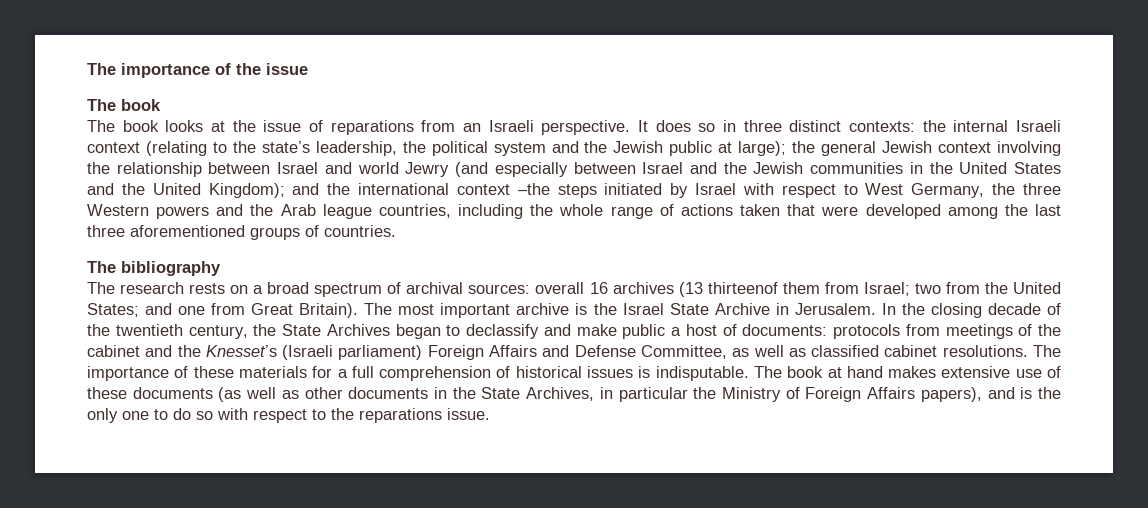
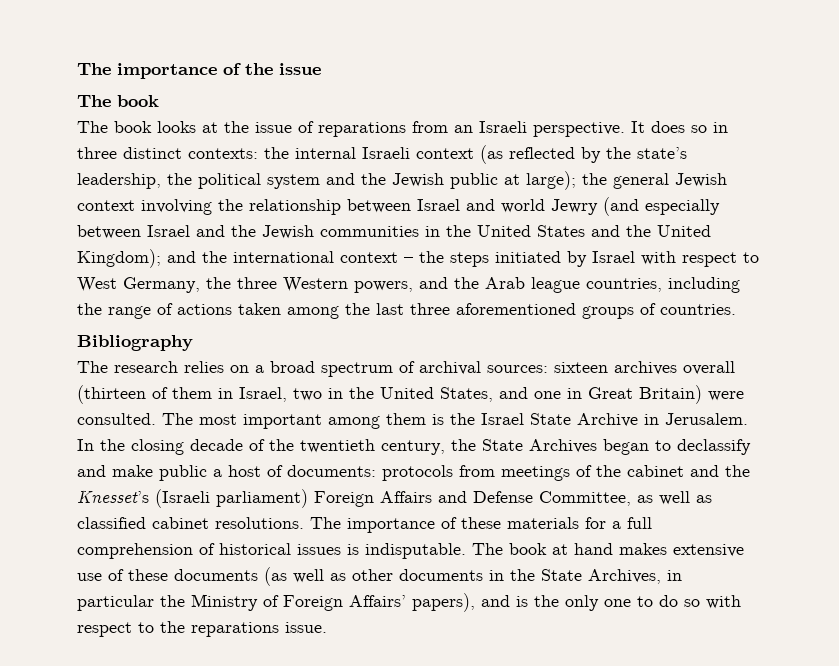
[145,141,227,156] (relating to -> [480,145,601,164] (as reflected by
[517,183,550,195] –the -> [404,251,444,263] – the
[156,206,210,219] powers -> [354,281,413,293] powers,
[559,204,604,216] whole -> (102, 309) none
[787,204,941,219] that were developed -> (281, 309) none
[87,261,221,276] The bibliography -> [77,335,193,351] Bibliography
[189,283,226,294] rests -> [184,361,224,373] relies
[535,282,1061,297] [87,303,139,317] overall 16 archives (13 thirteenof them from Israel; two from the United States; -> [554,361,735,375] [77,385,493,404] sixteen archives overall (thirteen of them in Israel, two in the United States,
[211,303,359,318] from Great Britain). -> [567,385,744,404] [77,413,156,425] in Great Britain) were consulted.
[516,303,570,315] archive -> [328,413,426,429] among them
[867,387,916,399] Affairs -> [349,595,406,607] Affairs’

